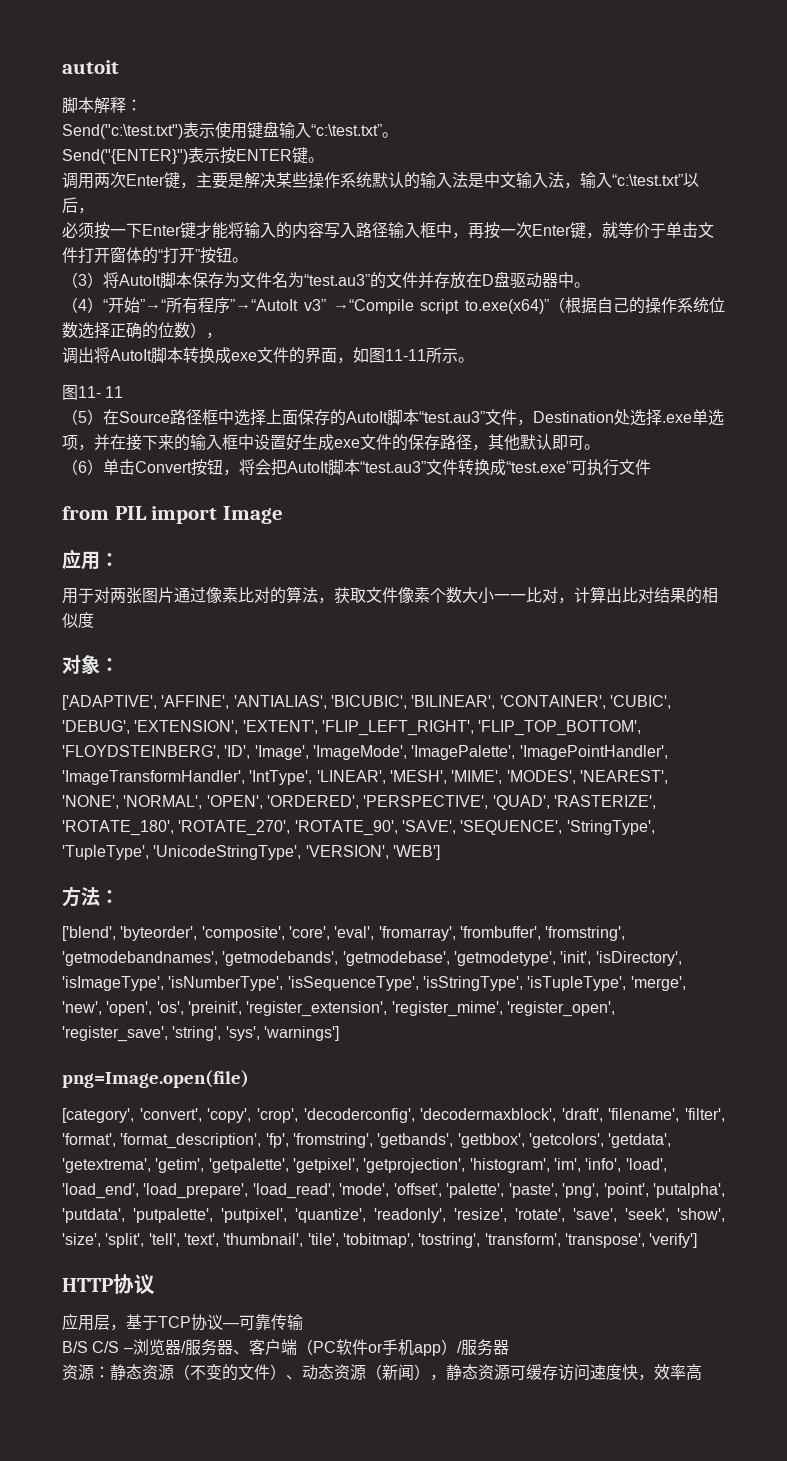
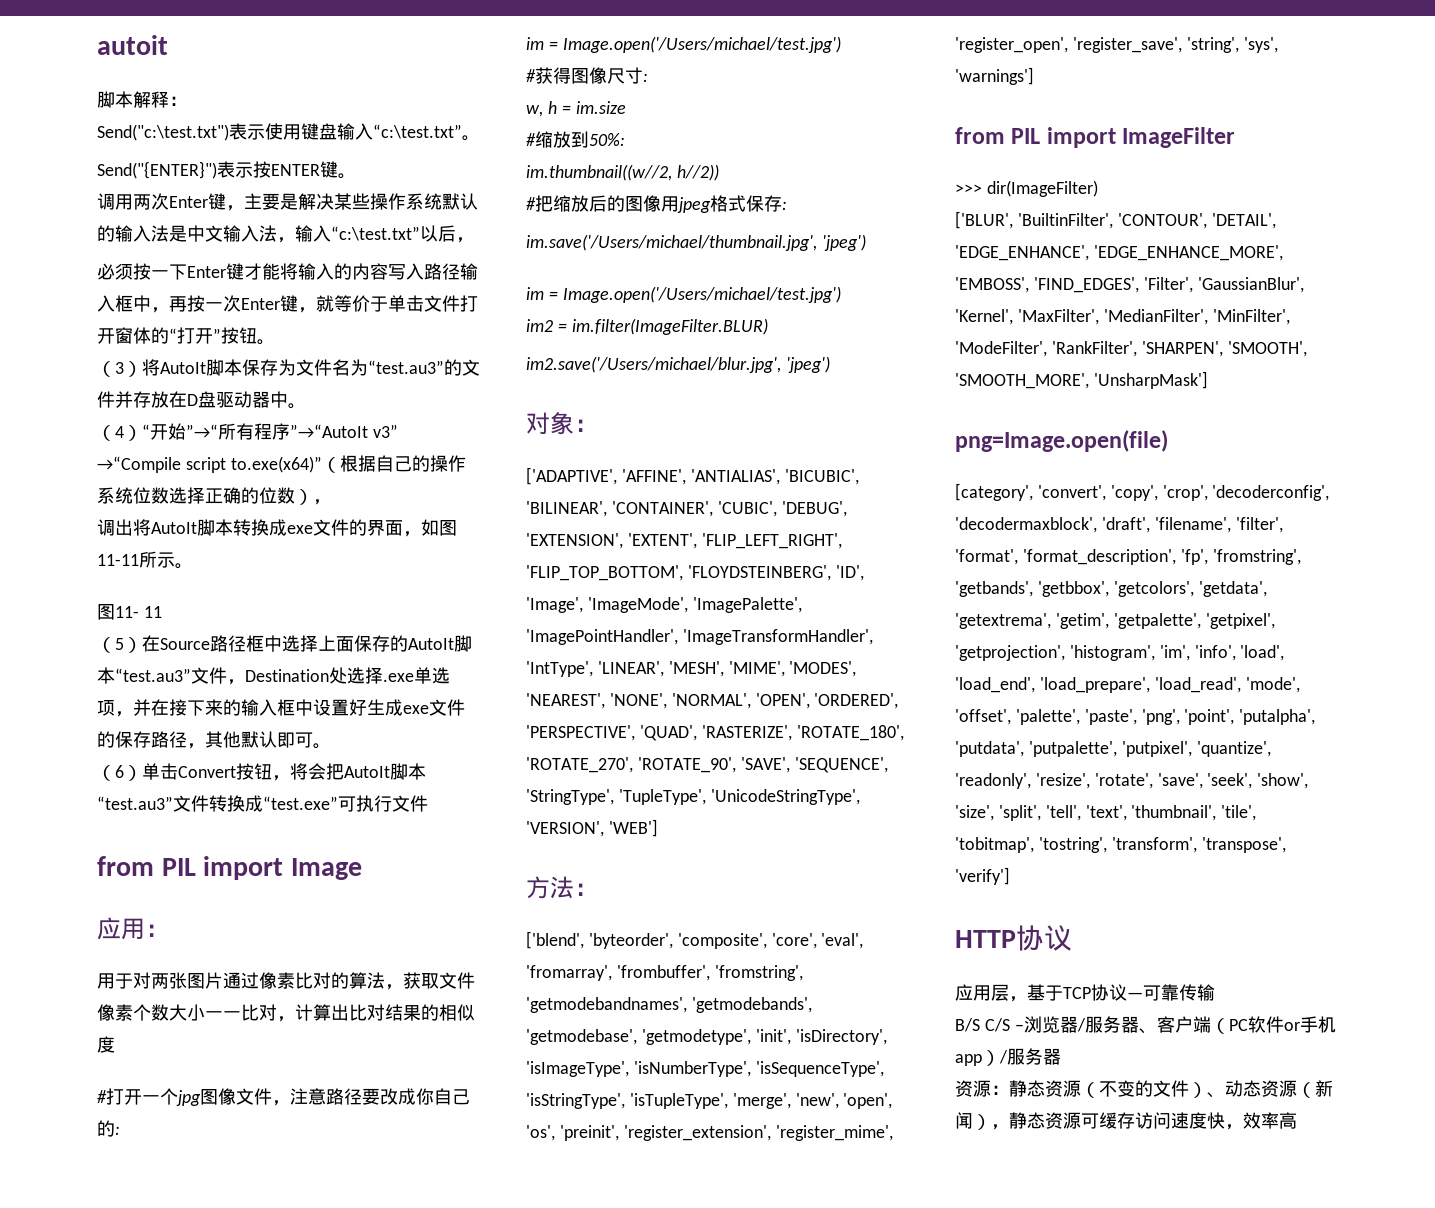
(94, 620) none -> [97,1088,470,1106] [97,1120,120,1137] [526,36,841,53] [526,67,648,84] [526,101,626,117] [526,131,625,148] [526,164,719,181] [526,195,787,213] [526,234,866,251] [526,286,841,303] [526,318,768,335] [526,356,830,373] // #打开一个jpg图像文件，注意路径要改成你自己的: // im = Image.open('/Users/michael/test.jpg') // #获得图像尺寸: // w, h = im.size // #缩放到50%: // im.thumbnail((w//2, h//2)) // #把缩放后的图像用jpeg格式保存: // im.save('/Users/michael/thumbnail.jpg', 'jpeg') // im = Image.open('/Users/michael/test.jpg') // im2 = im.filter(ImageFilter.BLUR) // im2.save('/Users/michael/blur.jpg', 'jpeg')
(339, 1033) none -> [955,127,1236,148] [955,180,1098,197] [955,211,1276,229] [955,245,1283,261] [955,277,1304,293] [955,309,1290,325] [955,341,1307,357] [955,371,1208,389] // from PIL import ImageFilter // >>> dir(ImageFilter) // ['BLUR', 'BuiltinFilter', 'CONTOUR', 'DETAIL', 'EDGE_ENHANCE', 'EDGE_ENHANCE_MORE', 'EMBOSS', 'FIND_EDGES', 'Filter', 'GaussianBlur', 'Kernel', 'MaxFilter', 'MedianFilter', 'MinFilter', 'ModeFilter', 'RankFilter', 'SHARPEN', 'SMOOTH', 'SMOOTH_MORE', 'UnsharpMask']

